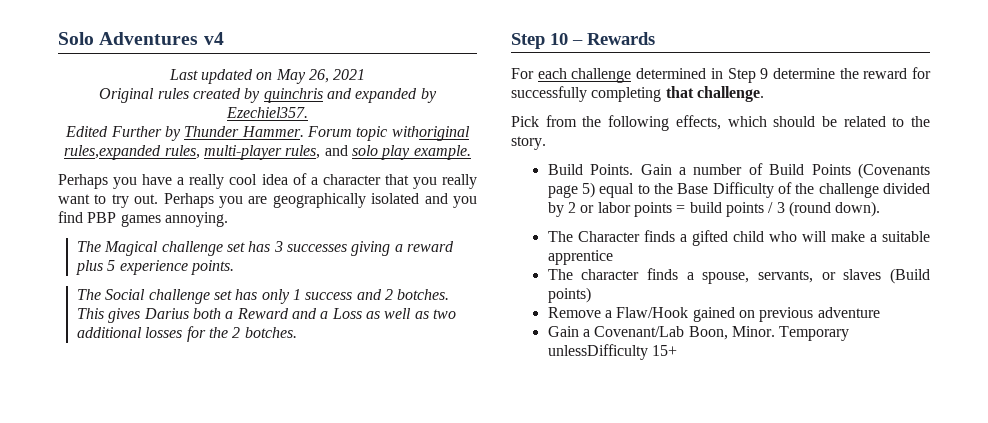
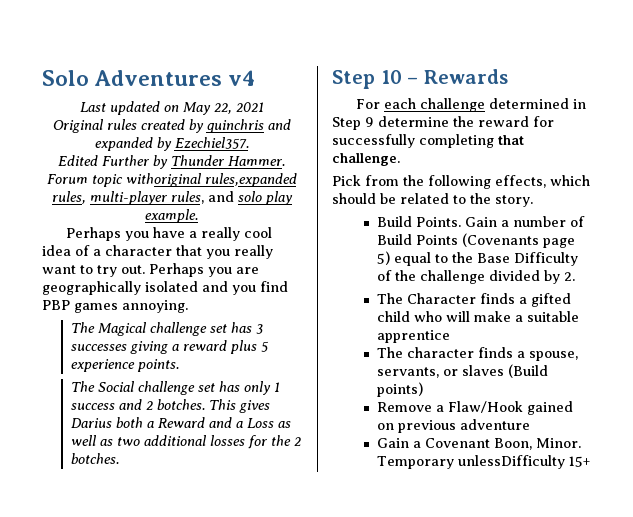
[308,69,329,83] 26, -> [213,103,232,114] 22,
[568,201,881,217] 2 or labor points = build points / 3 (round down). -> [563,272,575,281] 2.
[594,326,685,337] Covenant/Lab -> [424,438,490,448] Covenant

